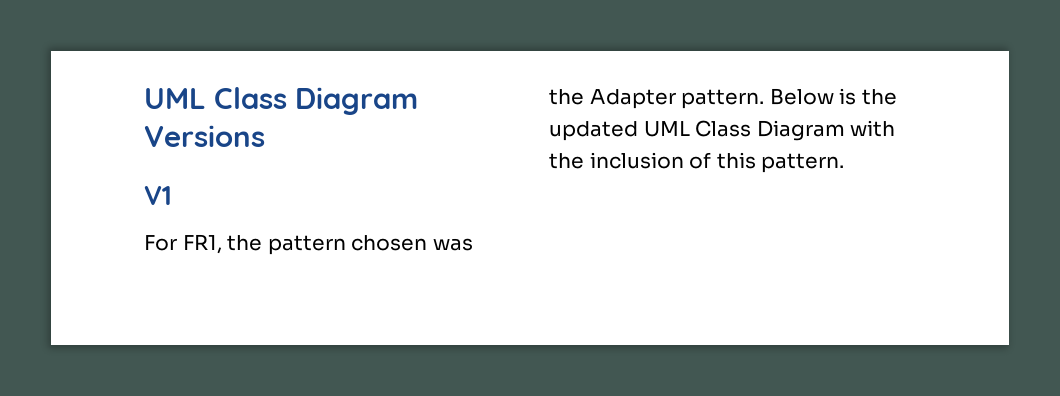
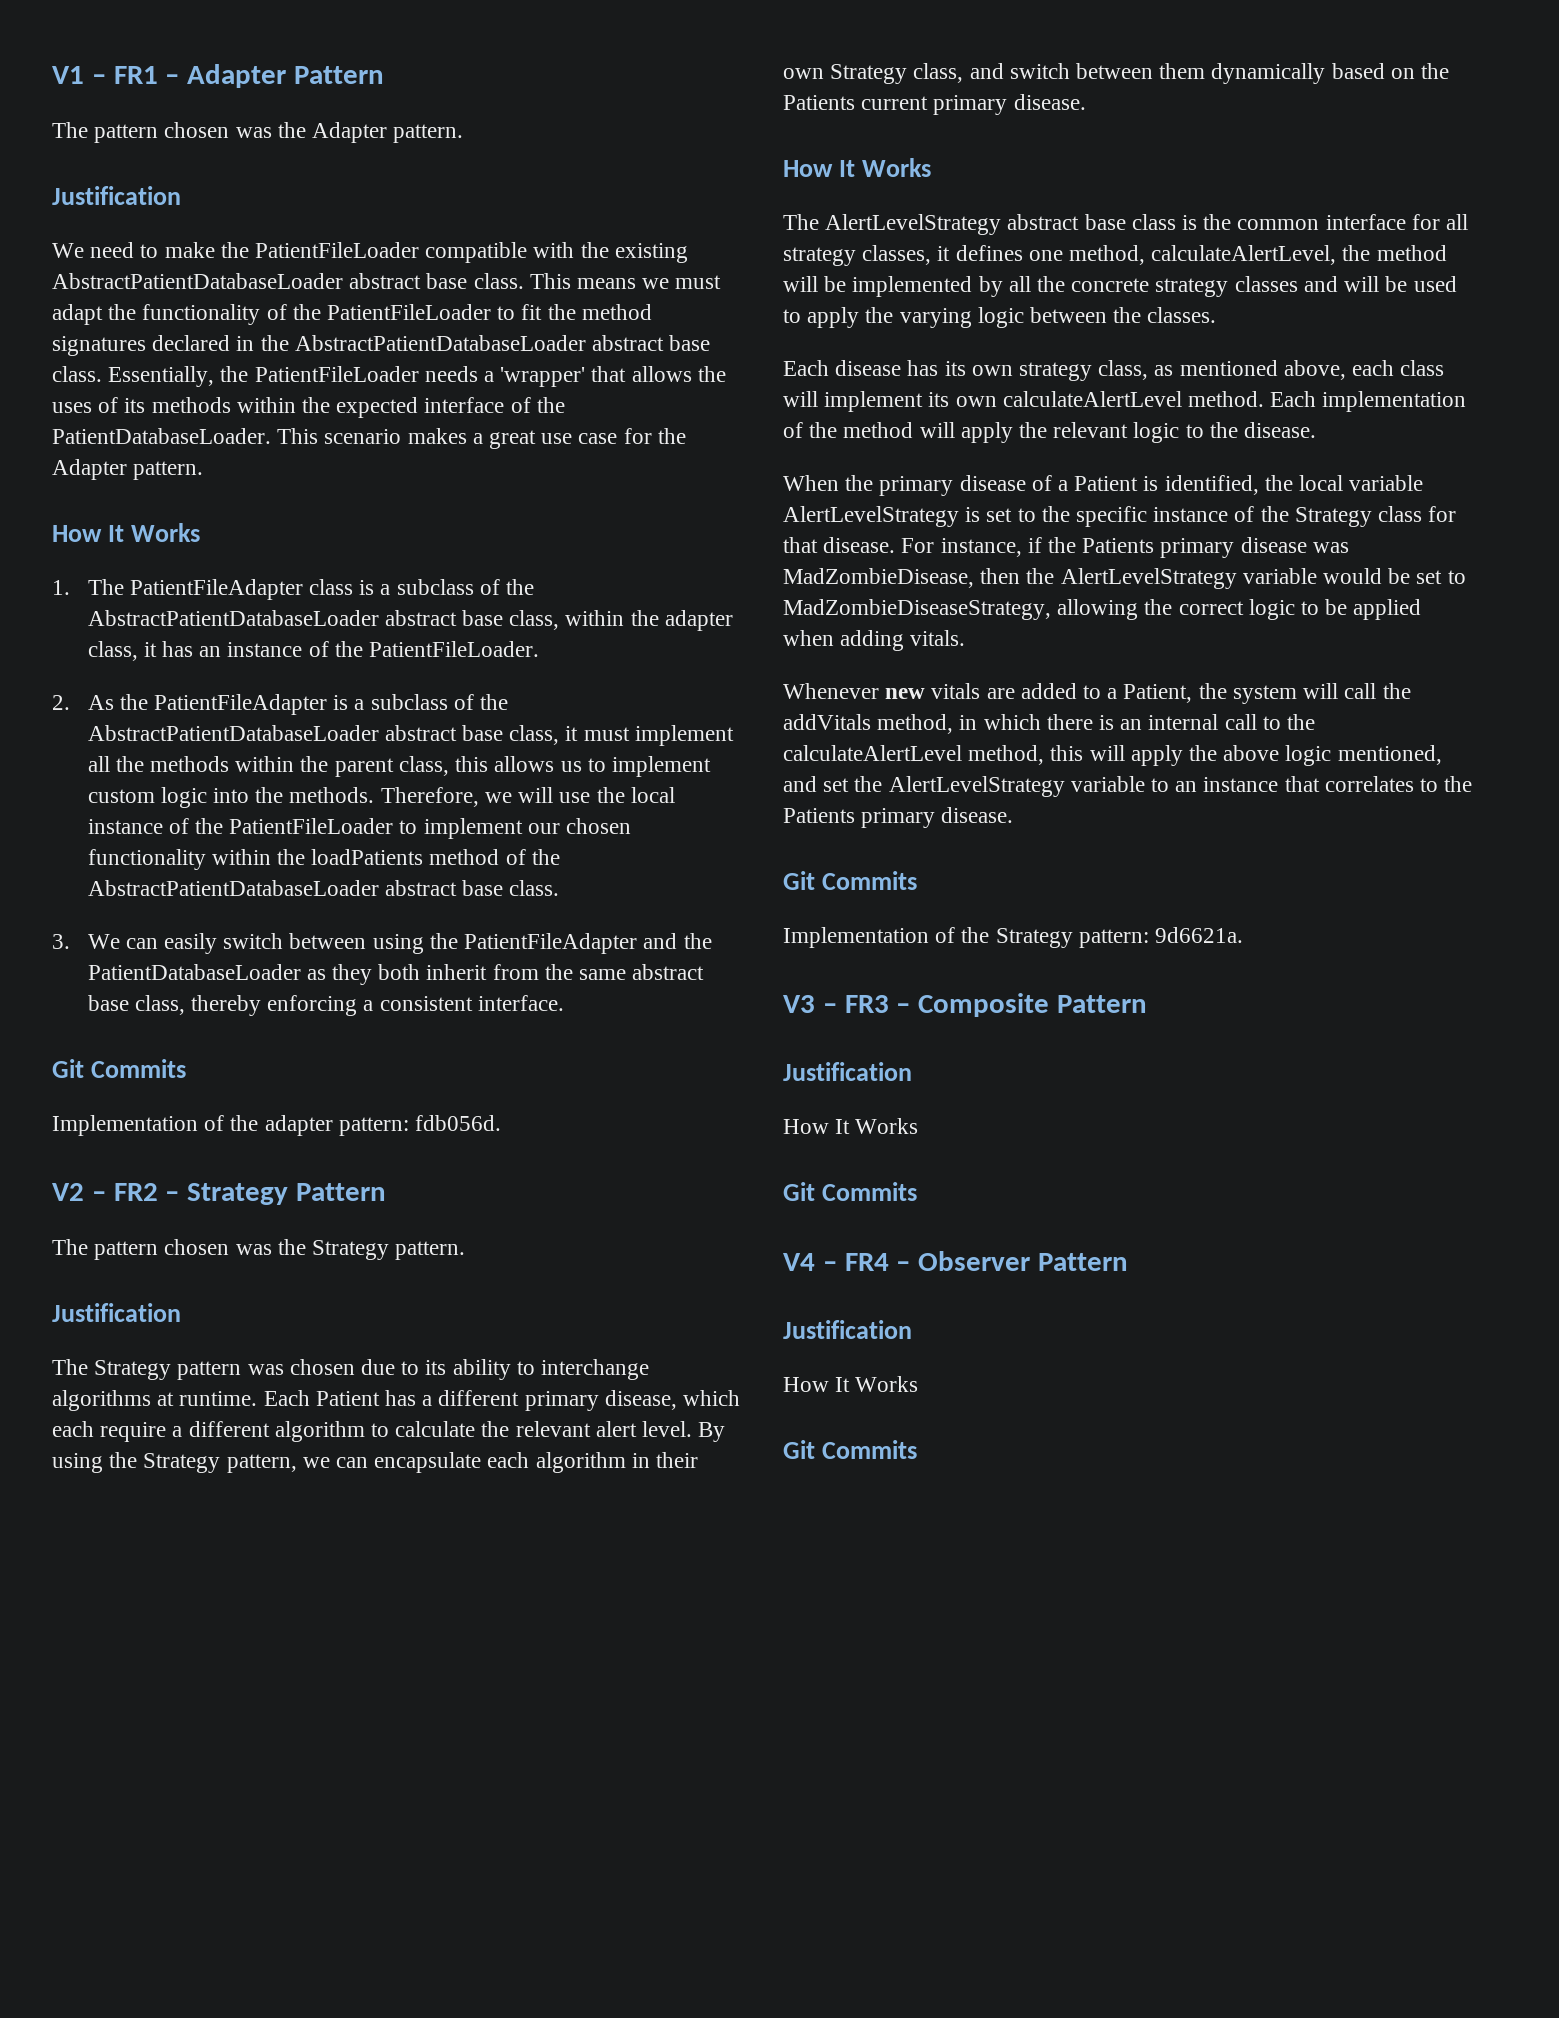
[144,87,418,115] [144,125,265,147] [144,186,172,205] [144,234,263,254] UML Class Diagram Versions // V1 // For FR1, the -> [52,64,385,88] [52,122,88,138] V1 – FR1 – Adapter Pattern // The
[769,88,897,105] [549,120,896,141] [549,152,845,173] Below is the updated UML Class Diagram with the inclusion of this pattern. -> [52,186,181,205] [52,242,688,263] [52,273,722,289] [52,304,652,325] [52,335,711,356] [52,366,726,387] [52,397,565,418] [52,428,686,449] [52,459,204,480] [52,523,201,542] [52,579,535,600] [87,610,733,631] [87,641,540,661] [52,694,509,715] [87,725,734,746] [87,756,711,777] [87,787,675,808] [87,818,632,839] [87,849,560,870] [87,880,560,896] [52,933,712,954] [87,964,705,985] [87,995,564,1016] [52,1059,187,1078] [52,1115,502,1136] [52,1183,387,1205] [52,1239,466,1260] [52,1303,181,1322] [52,1359,650,1380] [52,1390,741,1411] [52,1421,726,1442] [52,1452,699,1473] [783,63,1450,84] [783,94,1086,115] [783,158,932,177] [783,214,1469,235] [783,245,1447,266] [783,276,1457,297] [783,307,1217,328] [783,360,1445,381] [783,391,1467,412] [783,422,1317,443] [783,475,1424,496] [783,506,1457,527] [783,537,1349,558] [783,568,1466,589] [783,599,1422,620] [783,630,966,651] [783,683,1411,704] [783,714,1316,734] [783,745,1442,766] [783,776,1473,797] [783,807,1014,828] [783,871,918,890] [783,927,1244,948] [783,993,1148,1017] [783,1062,912,1081] [783,1118,919,1134] [783,1182,918,1201] [783,1251,1129,1271] [783,1320,912,1339] [783,1376,919,1392] [783,1440,918,1459] // Justification // We need to make the PatientFileLoader compatible with the existing AbstractPatientDatabaseLoader abstract base class. This means we must adapt the functionality of the PatientFileLoader to fit the method signatures declared in the AbstractPatientDatabaseLoader abstract base class. Essentially, the PatientFileLoader needs a 'wrapper' that allows the uses of its methods within the expected interface of the PatientDatabaseLoader. This scenario makes a great use case for the Adapter pattern. // How It Works // 1. The PatientFileAdapter class is a subclass of the AbstractPatientDatabaseLoader abstract base class, within the adapter class, it has an instance of the PatientFileLoader. // 2. As the PatientFileAdapter is a subclass of the AbstractPatientDatabaseLoader abstract base class, it must implement all the methods within the parent class, this allows us to implement custom logic into the methods. Therefore, we will use the local instance of the PatientFileLoader to implement our chosen functionality within the loadPatients method of the AbstractPatientDatabaseLoader abstract base class. // 3. We can easily switch between using the PatientFileAdapter and the PatientDatabaseLoader as they both inherit from the same abstract base class, thereby enforcing a consistent interface. // Git Commits // Implementation of the adapter pattern: fdb056d. // V2 – FR2 – Strategy Pattern // The pattern chosen was the Strategy pattern. // Justification // The Strategy pattern was chosen due to its ability to interchange algorithms at runtime. Each Patient has a different primary disease, which each require a different algorithm to calculate the relevant alert level. By using the Strategy pattern, we can encapsulate each algorithm in their own Strategy class, and switch between them dynamically based on the Patients current primary disease. // How It Works // The AlertLevelStrategy abstract base class is the common interface for all strategy classes, it defines one method, calculateAlertLevel, the method will be implemented by all the concrete strategy classes and will be used to apply the varying logic between the classes. // Each disease has its own strategy class, as mentioned above, each class will implement its own calculateAlertLevel method. Each implementation of the method will apply the relevant logic to the disease. // When the primary disease of a Patient is identified, the local variable AlertLevelStrategy is set to the specific instance of the Strategy class for that disease. For instance, if the Patients primary disease was MadZombieDisease, then the AlertLevelStrategy variable would be set to MadZombieDiseaseStrategy, allowing the correct logic to be applied when adding vitals. // Whenever new vitals are added to a Patient, the system will call the addVitals method, in which there is an internal call to the calculateAlertLevel method, this will apply the above logic mentioned, and set the AlertLevelStrategy variable to an instance that correlates to the Patients primary disease. // Git Commits // Implementation of the Strategy pattern: 9d6621a. // V3 – FR3 – Composite Pattern // Justification // How It Works // Git Commits // V4 – FR4 – Observer Pattern // Justification // How It Works // Git Commits

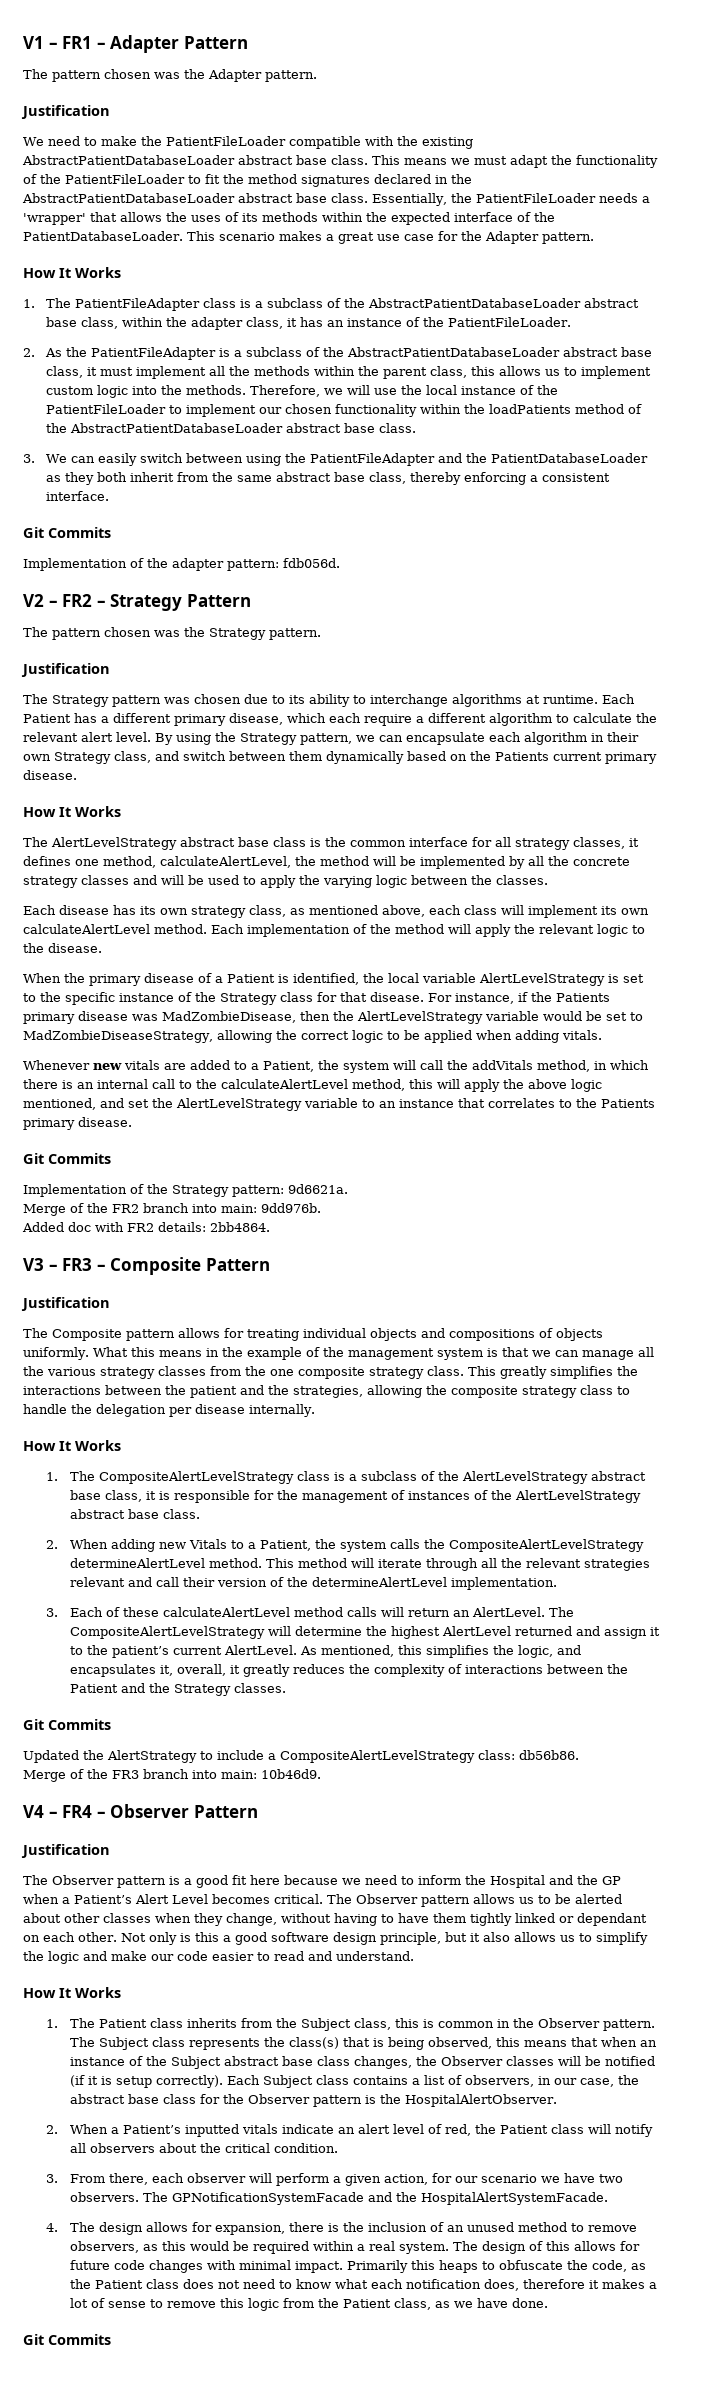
(1244, 935) none -> [23,1203,321,1216] [22,1222,270,1232] // Merge of the FR2 branch into main: 9dd976b. // Added doc with FR2 details: 2bb4864.
[783,1118,919,1134] [783,1182,918,1201] How It Works // Git Commits -> [23,1328,603,1341] [23,1347,654,1360] [23,1366,638,1379] [23,1385,630,1398] [23,1404,315,1417] [23,1440,121,1451] [46,1471,646,1484] [69,1490,641,1503] [69,1509,200,1519] [46,1539,644,1552] [69,1558,650,1571] [69,1577,557,1590] [46,1607,574,1617] [69,1626,660,1639] [69,1645,581,1658] [69,1664,628,1677] [69,1683,286,1696] [23,1719,111,1730] [23,1750,579,1763] [23,1769,321,1782] The Composite pattern allows for treating individual objects and compositions of objects uniformly. What this means in the example of the management system is that we can manage all the various strategy classes from the one composite strategy class. This greatly simplifies the interactions between the patient and the strategies, allowing the composite strategy class to handle the delegation per disease internally. // How It Works // 1. The CompositeAlertLevelStrategy class is a subclass of the AlertLevelStrategy abstract base class, it is responsible for the management of instances of the AlertLevelStrategy abstract base class. // 2. When adding new Vitals to a Patient, the system calls the CompositeAlertLevelStrategy determineAlertLevel method. This method will iterate through all the relevant strategies relevant and call their version of the determineAlertLevel implementation. // 3. Each of these calculateAlertLevel method calls will return an AlertLevel. The CompositeAlertLevelStrategy will determine the highest AlertLevel returned and assign it to the patient’s current AlertLevel. As mentioned, this simplifies the logic, and encapsulates it, overall, it greatly reduces the complexity of interactions between the Patient and the Strategy classes. // Git Commits // Updated the AlertStrategy to include a CompositeAlertLevelStrategy class: db56b86. // Merge of the FR3 branch into main: 10b46d9.
[783,1376,919,1392] How It Works -> [23,1875,621,1888] [23,1894,622,1907] [23,1913,647,1926] [23,1932,648,1945] [23,1951,414,1964] [23,1987,121,1998] [46,2018,655,2031] [69,2037,657,2050] [69,2056,655,2069] [69,2075,639,2088] [69,2094,557,2107] [46,2124,653,2137] [69,2143,338,2153] [46,2173,623,2186] [69,2192,608,2205] [46,2222,637,2235] [69,2241,640,2254] [69,2260,646,2273] [69,2279,657,2291] [69,2298,548,2311] The Observer pattern is a good fit here because we need to inform the Hospital and the GP when a Patient’s Alert Level becomes critical. The Observer pattern allows us to be alerted about other classes when they change, without having to have them tightly linked or dependant on each other. Not only is this a good software design principle, but it also allows us to simplify the logic and make our code easier to read and understand. // How It Works // 1. The Patient class inherits from the Subject class, this is common in the Observer pattern. The Subject class represents the class(s) that is being observed, this means that when an instance of the Subject abstract base class changes, the Observer classes will be notified (if it is setup correctly). Each Subject class contains a list of observers, in our case, the abstract base class for the Observer pattern is the HospitalAlertObserver. // 2. When a Patient’s inputted vitals indicate an alert level of red, the Patient class will notify all observers about the critical condition. // 3. From there, each observer will perform a given action, for our scenario we have two observers. The GPNotificationSystemFacade and the HospitalAlertSystemFacade. // 4. The design allows for expansion, there is the inclusion of an unused method to remove observers, as this would be required within a real system. The design of this allows for future code changes with minimal impact. Primarily this heaps to obfuscate the code, as the Patient class does not need to know what each notification does, therefore it makes a lot of sense to remove this logic from the Patient class, as we have done.

